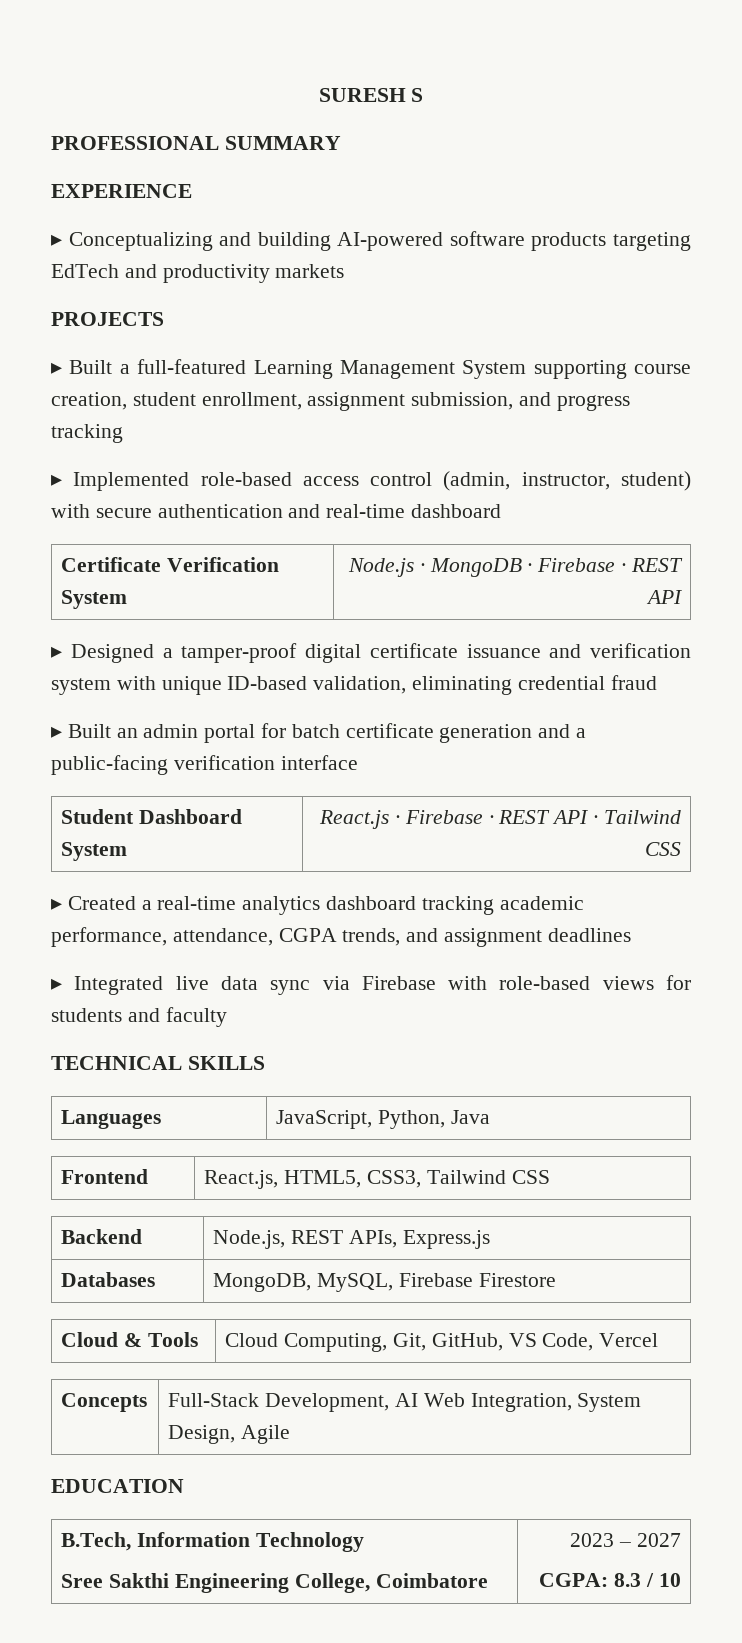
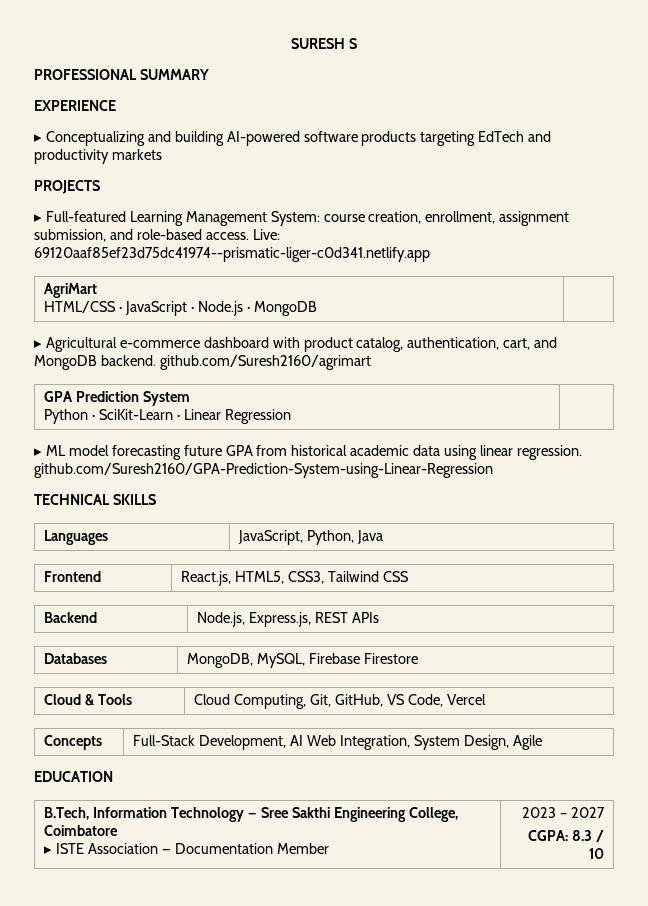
[69,359,627,379] Built a full-featured Learning Management System supporting -> [45,211,320,226] Full-featured Learning Management System:
[132,392,196,406] student -> (422, 217) none
[556,395,630,411] [51,424,123,443] [51,471,691,491] [51,504,502,518] [61,557,280,572] [61,590,128,609] [347,558,683,577] [645,590,682,604] [51,643,691,663] [51,675,657,695] [51,723,587,743] [51,755,358,775] [61,809,243,824] [61,842,128,861] [319,810,681,829] [644,842,681,856] [51,896,584,915] [51,927,631,947] [51,975,691,995] [51,1007,227,1027] progress tracking // ▸ Implemented role-based access control (admin, instructor, student) with secure authentication and real-time dashboard // Certificate Verification System | Node.js · MongoDB · Firebase · REST API // ▸ Designed a tamper-proof digital certificate issuance and verification system with unique ID-based validation, eliminating credential fraud // ▸ Built an admin portal for batch certificate generation and a public-facing verification interface // Student Dashboard System | React.js · Firebase · REST API · Tailwind CSS // ▸ Created a real-time analytics dashboard tracking academic performance, attendance, CGPA trends, and assignment deadlines // ▸ Integrated live data sync via Firebase with role-based views for students and faculty -> [136,229,280,240] [34,247,430,262] [44,283,98,298] [44,301,317,316] [34,337,558,352] [34,355,371,370] [44,391,191,406] [44,409,291,424] [34,445,582,460] [34,463,493,478] role-based access. Live: 69120aaf85ef23d75dc41974--prismatic-liger-c0d341.netlify.app // AgriMart // HTML/CSS · JavaScript · Node.js · MongoDB | // ▸ Agricultural e-commerce dashboard with product catalog, authentication, cart, and MongoDB backend. github.com/Suresh2160/agrimart // GPA Prediction System // Python · SciKit-Learn · Linear Regression | // ▸ ML model forecasting future GPA from historical academic data using linear regression. github.com/Suresh2160/GPA-Prediction-System-using-Linear-Regression
[291,1230,490,1249] REST APIs, Express.js -> [249,612,380,627] Express.js, REST APIs
(364, 1542) // -> [248,813,258,818] —
(488, 1580) none -> [44,843,329,854] // ▸ ISTE Association — Documentation Member

